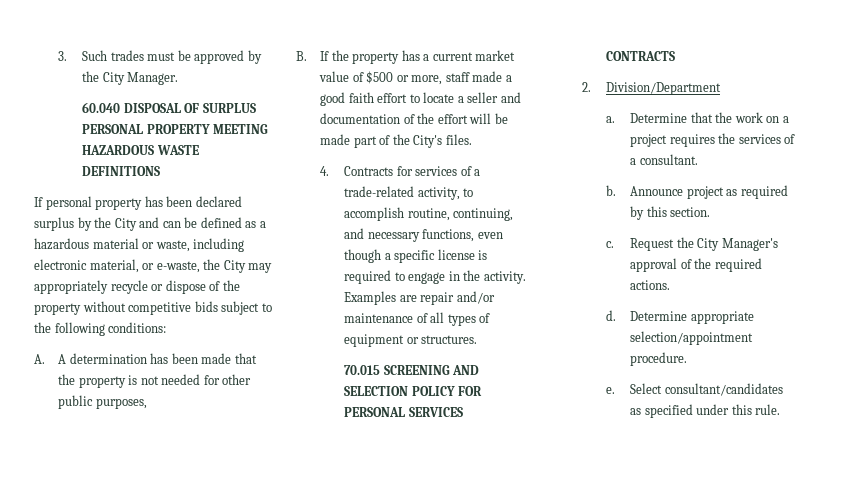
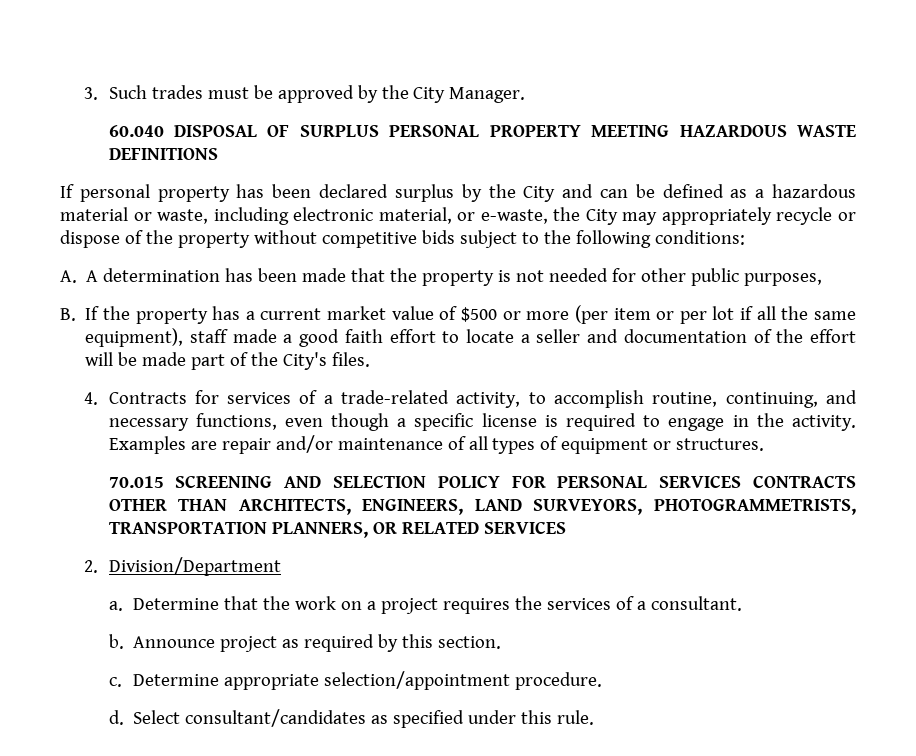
[411,75,443,85] more, -> [526,305,857,324] [85,328,184,347] more (per item or per lot if all the same equipment),
(676, 56) none -> [108,498,856,515] [108,521,566,538] OTHER THAN ARCHITECTS, ENGINEERS, LAND SURVEYORS, PHOTOGRAMMETRISTS, TRANSPORTATION PLANNERS, OR RELATED SERVICES
[630,237,778,251] [630,258,762,272] [630,280,671,290] [606,310,617,321] Request the City Manager's approval of the required actions. // d. -> (122, 682) none
[606,387,616,394] e. -> [108,710,124,725] d.

